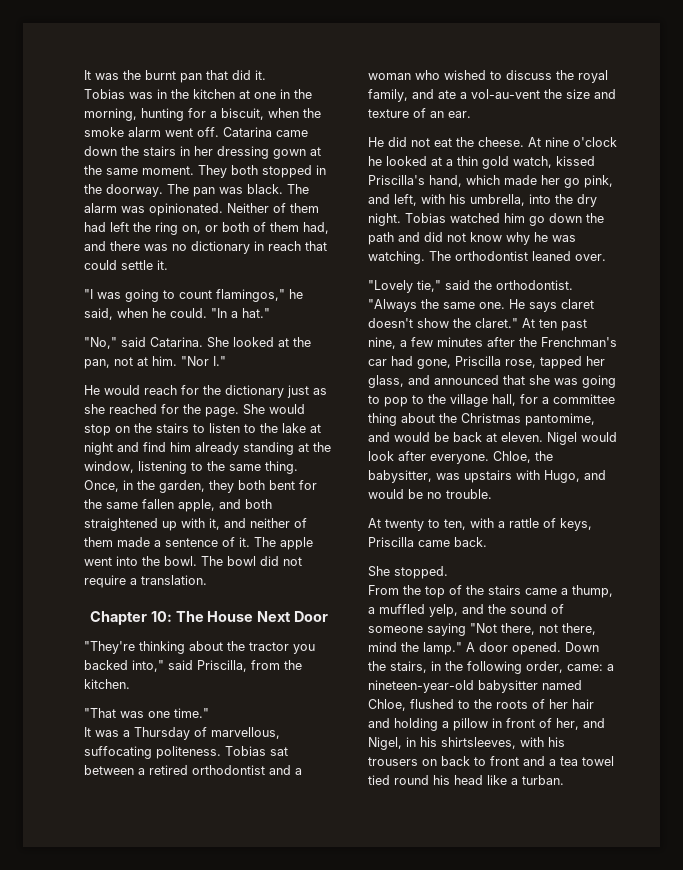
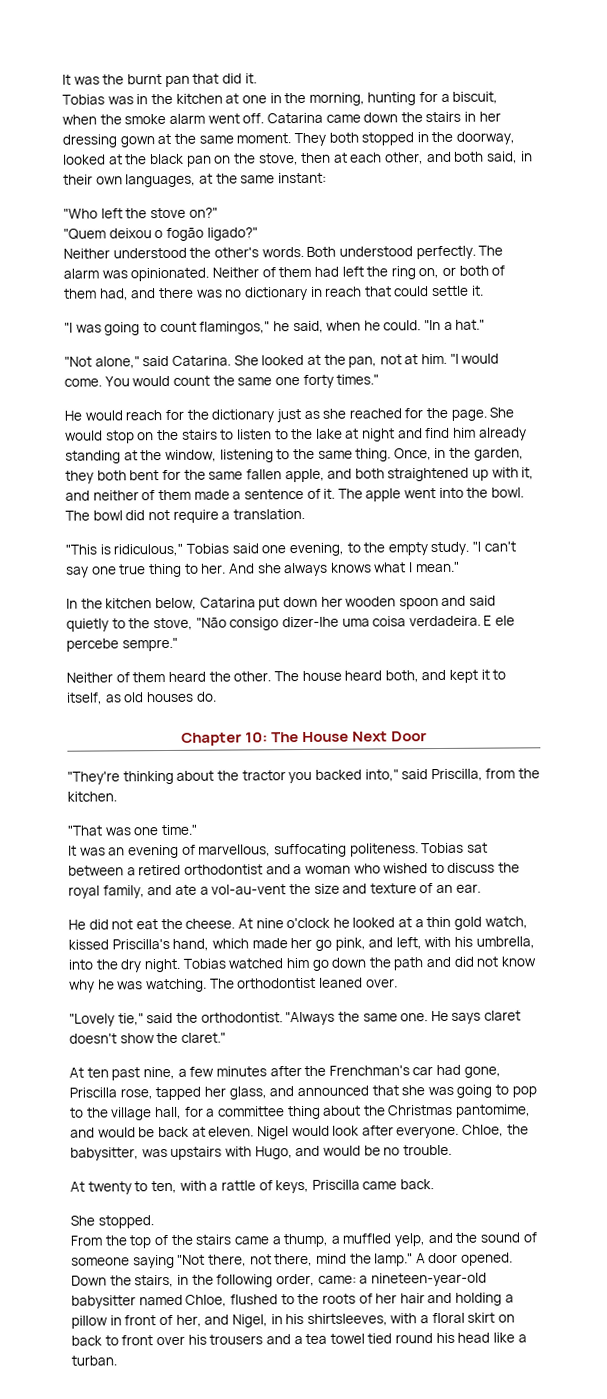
[106,184,283,197] doorway. The pan was black. -> [456,131,516,145] [63,151,533,167] [63,172,327,188] [63,207,218,219] [63,227,258,241] [63,245,476,260] doorway, looked at the black pan on the stove, then at each other, and both said, in their own languages, at the same instant: // "Who left the stove on?" // "Quem deixou o fogão ligado?" // Neither understood the other's words. Both understood perfectly.
[84,337,117,349] "No," -> [64,356,140,369] "Not alone,"
[181,356,226,366] "Nor I." -> [449,353,500,364] [64,374,380,388] "I would come. You would count the same one forty times."
(207, 580) none -> [65,541,516,557] [66,561,460,578] [66,595,497,611] [66,615,516,632] [66,637,178,652] [66,669,507,683] [66,691,217,705] // "This is ridiculous," Tobias said one evening, to the empty study. "I can't say one true thing to her. And she always knows what I mean." // In the kitchen below, Catarina put down her wooden spoon and said quietly to the stove, "Não consigo dizer-lhe uma coisa verdadeira. E ele percebe sempre." // Neither of them heard the other. The house heard both, and kept it to itself, as old houses do.
[123,727,190,740] a Thursday -> [108,844,179,859] an evening
(518, 323) none -> (226, 1037) //
[548,737,565,747] [368,757,418,766] his trousers -> [420,1312,496,1324] a floral skirt
(519, 761) none -> [155,1334,264,1346] over his trousers

